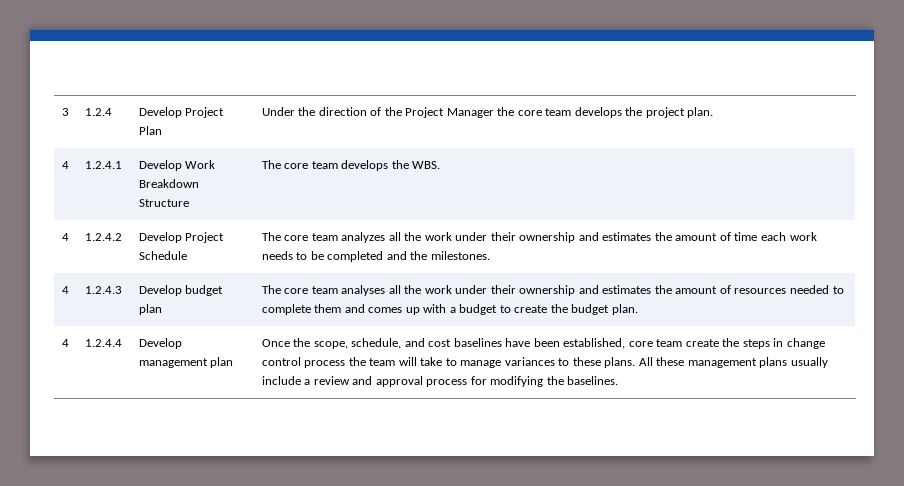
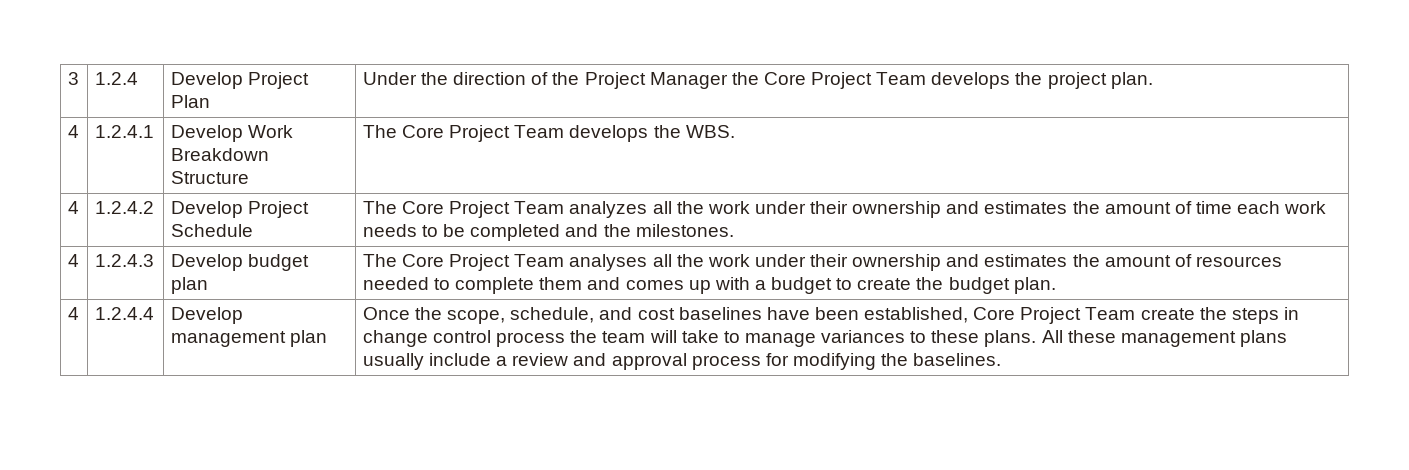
[517,108,572,116] core team -> [763,72,927,89] Core Project Team
[284,161,338,169] core team -> [402,125,565,142] Core Project Team
[284,233,338,241] core team -> [402,201,565,218] Core Project Team
[284,286,338,294] core team -> [402,254,565,271] Core Project Team
[628,339,683,347] core team -> [973,307,1136,324] Core Project Team

